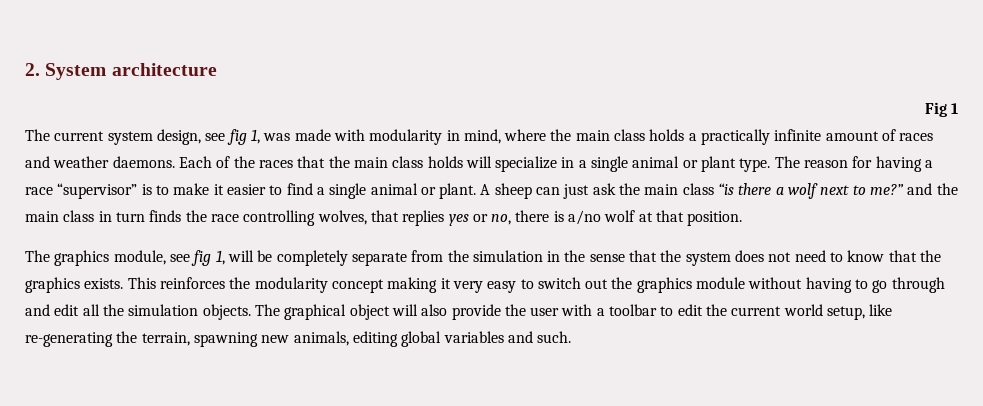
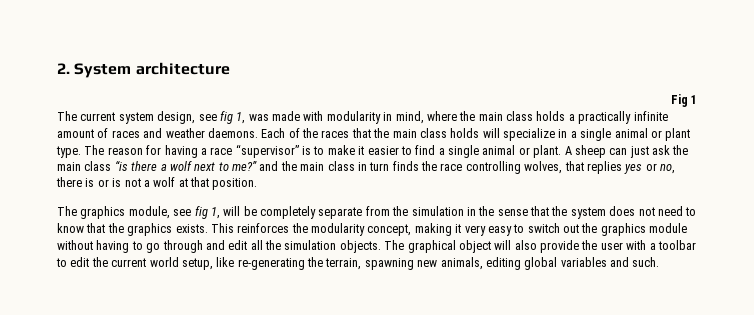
[568,210,602,225] a/no -> [97,178,150,187] or is not a
[331,279,384,293] concept -> [367,224,412,236] concept,

